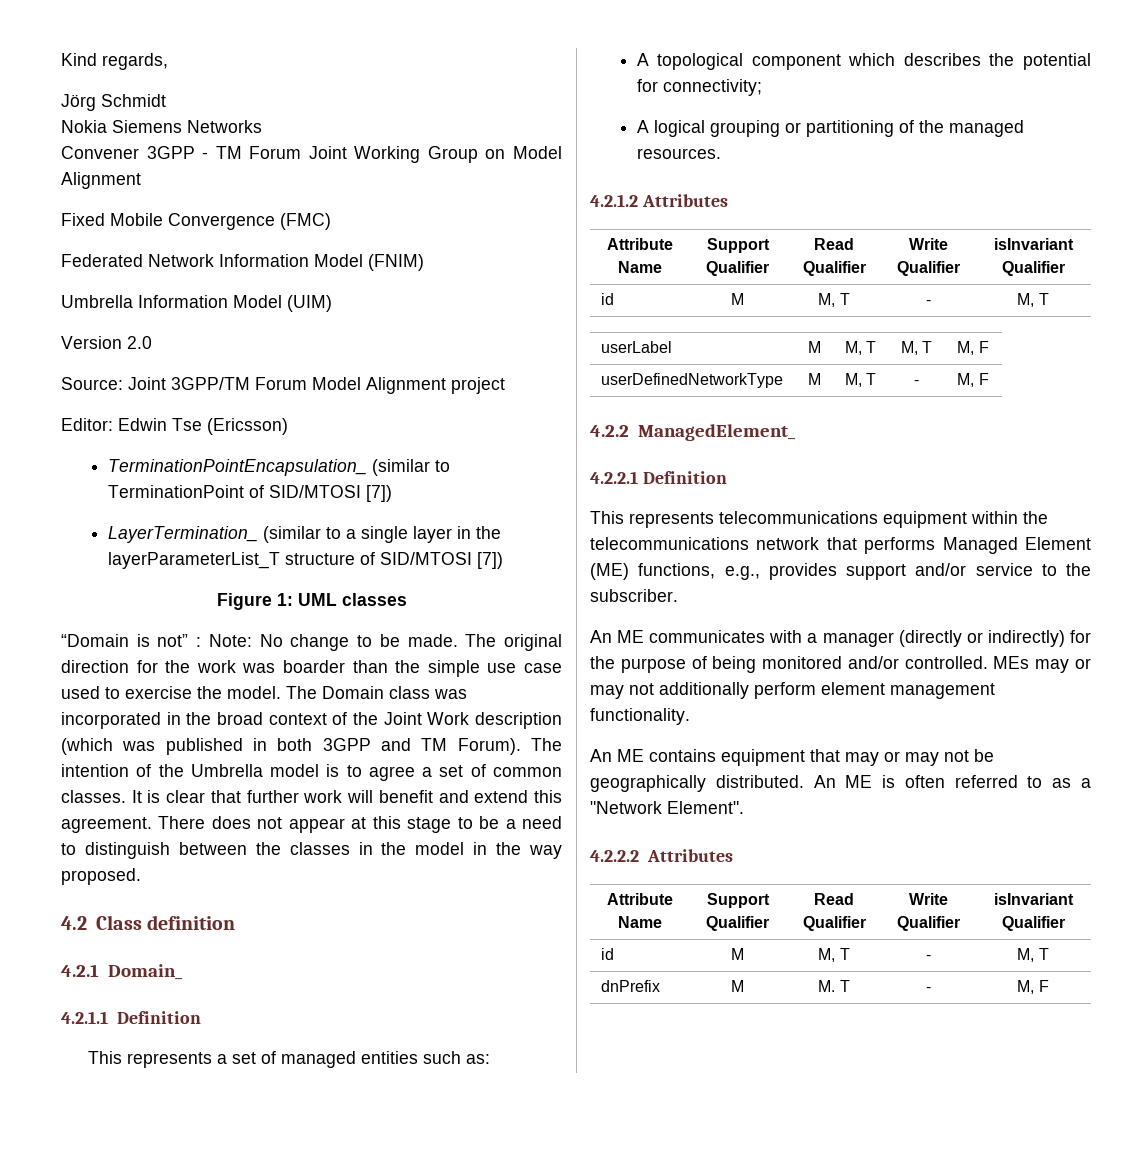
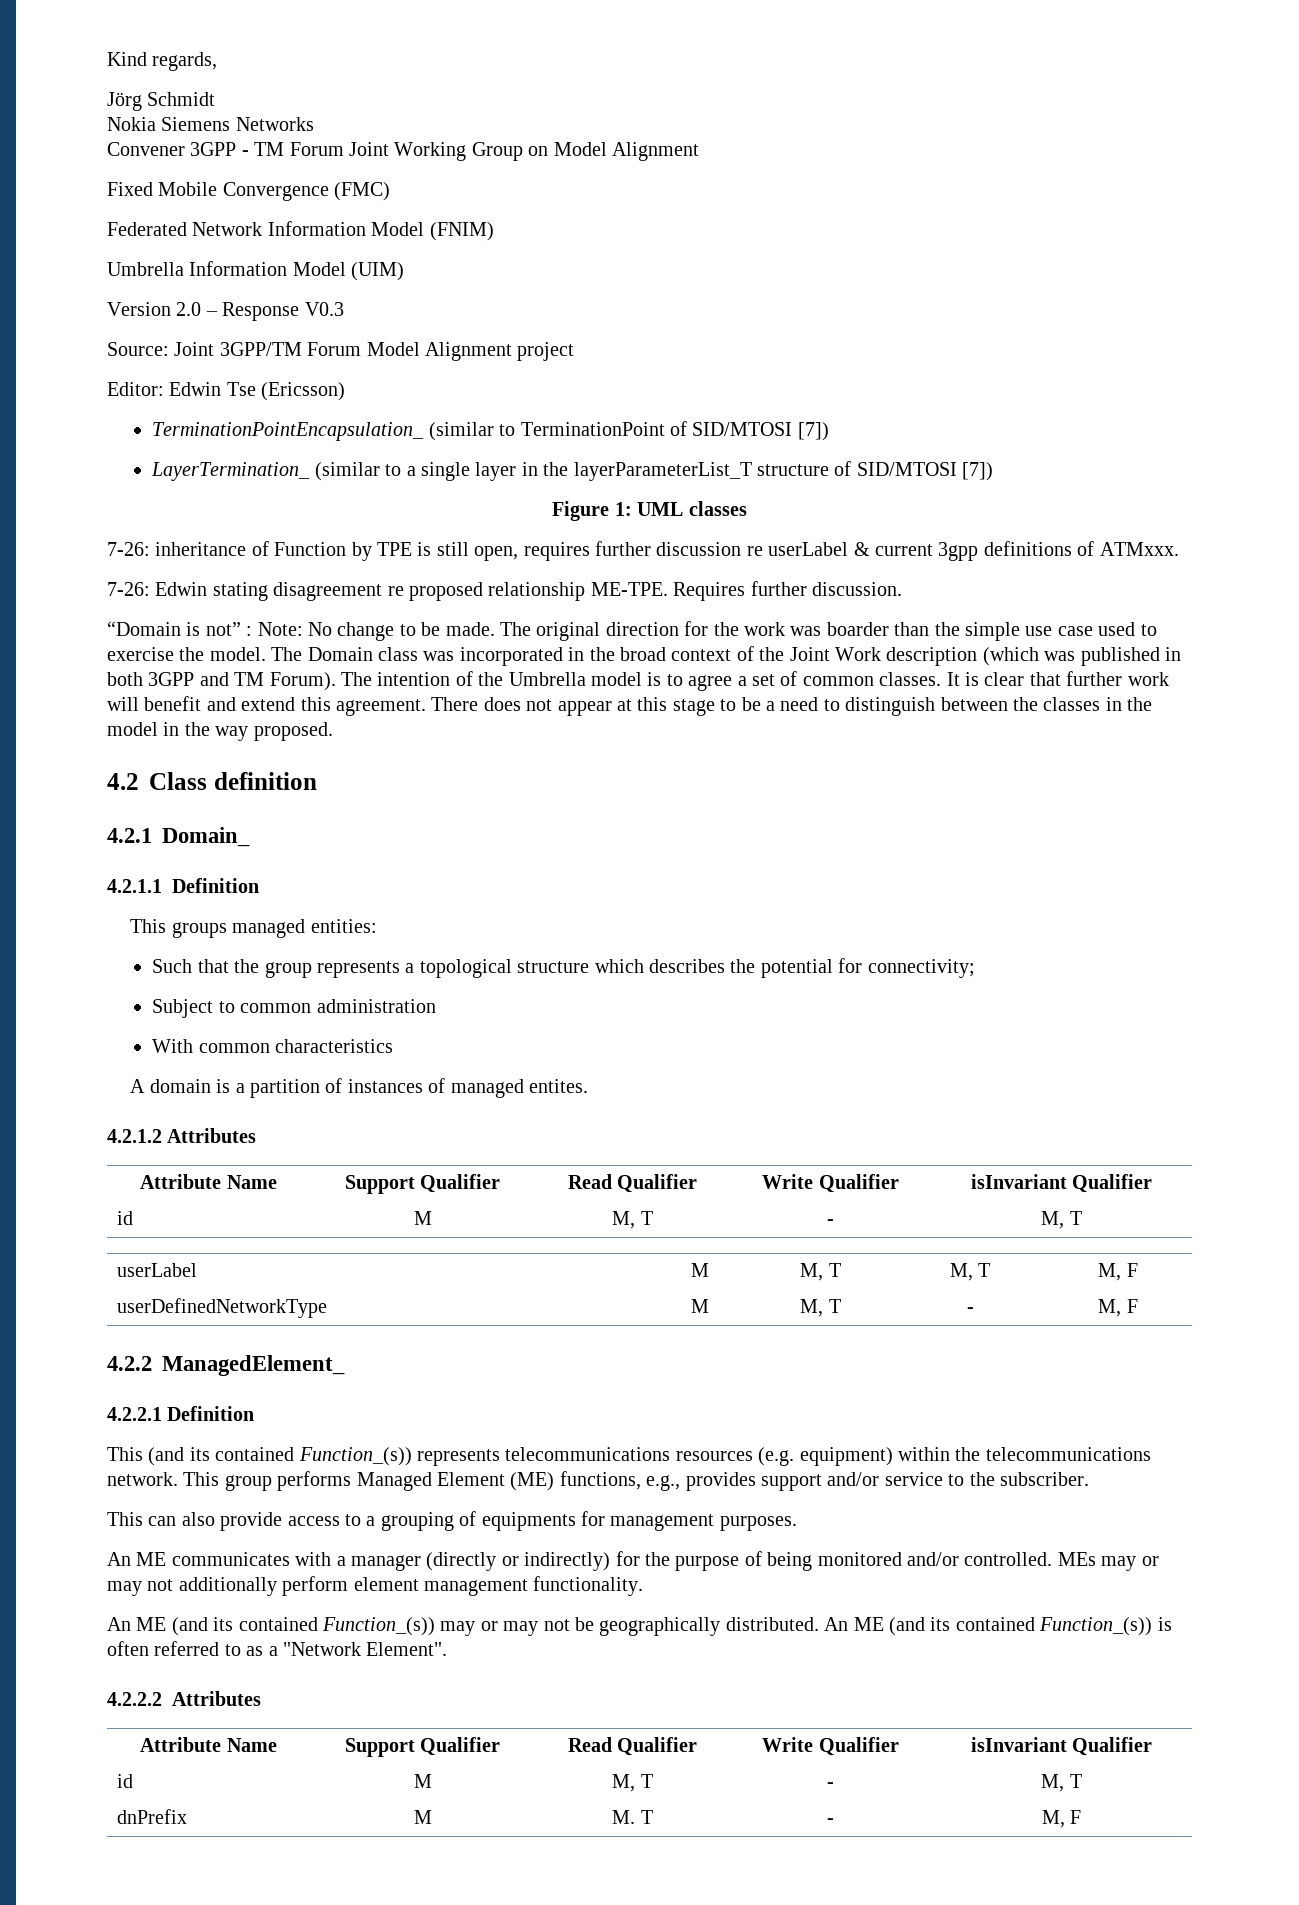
(152, 342) none -> [205,302,344,321] – Response V0.3
(407, 599) none -> [107,541,1179,561] [107,581,902,601] // 7-26: inheritance of Function by TPE is still open, requires further discussion re userLabel & current 3gpp definitions of ATMxxx. // 7-26: Edwin stating disagreement re proposed relationship ME-TPE. Requires further discussion.
[127,1051,491,1068] [636,53,841,70] represents a set of managed entities such as: // A topological component -> [171,919,377,938] [152,959,590,978] groups managed entities: // Such that the group represents a topological structure
[636,120,1024,137] [636,148,721,159] A logical grouping or partitioning of the managed resources. -> [152,999,436,1018] [152,1039,394,1053] [130,1078,589,1098] Subject to common administration // With common characteristics // A domain is a partition of instances of managed entites.
[629,511,1048,528] [590,537,857,550] represents telecommunications equipment within the telecommunications network that -> [148,1447,1151,1466] [107,1472,272,1491] (and its contained Function_(s)) represents telecommunications resources (e.g. equipment) within the telecommunications network. This group
(678, 595) none -> [107,1511,797,1531] // This can also provide access to a grouping of equipments for management purposes.
[649,749,840,766] contains equipment that -> [171,1617,435,1636] (and its contained Function_(s))
(873, 781) none -> [888,1617,1153,1636] (and its contained Function_(s))

